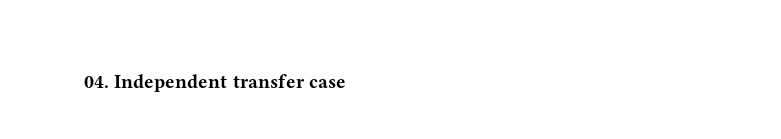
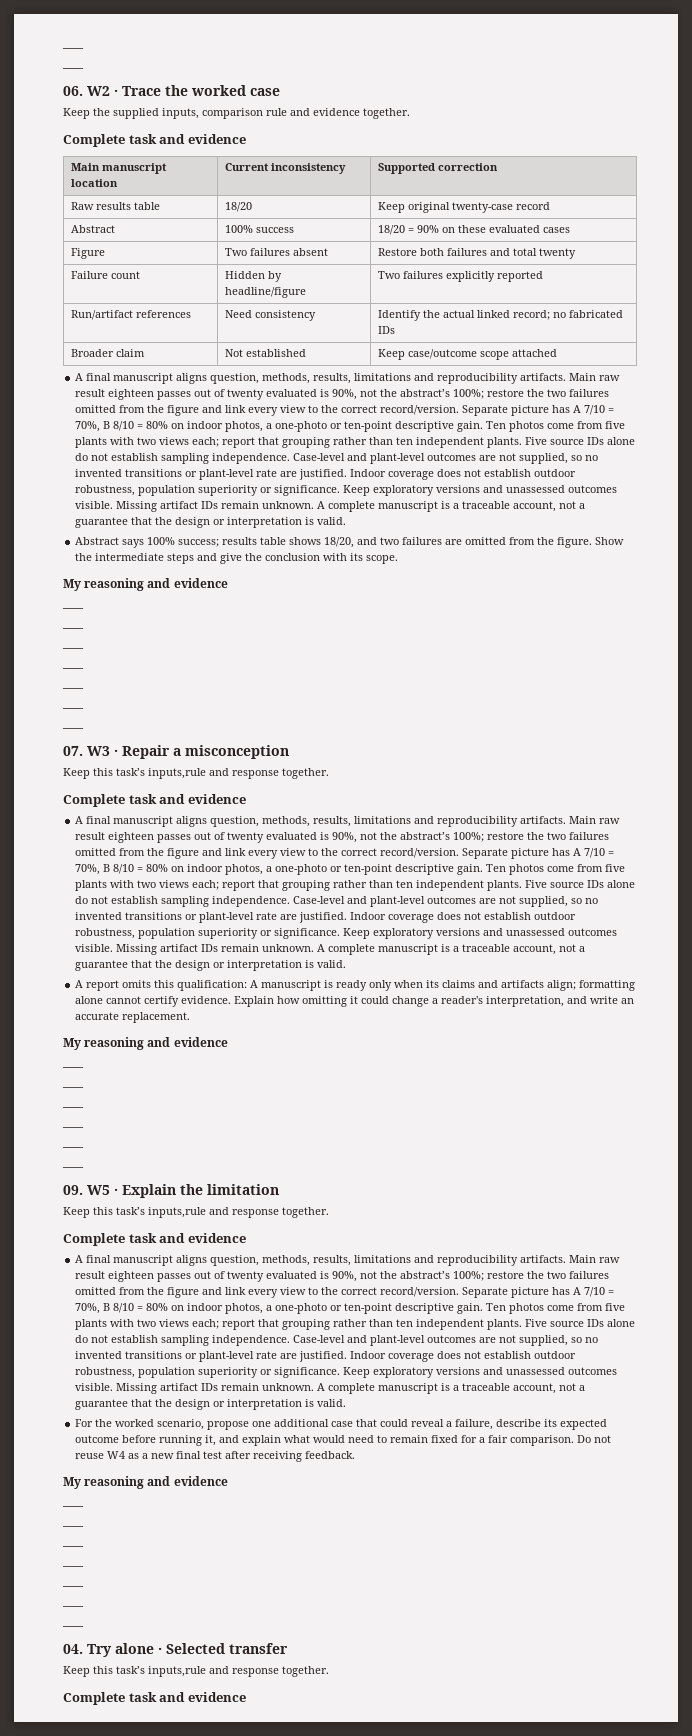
[84,74,346,92] 04. Independent transfer case -> [62,47,84,49] [62,67,84,69] [63,85,280,96] [63,108,410,119] [63,134,246,147] [71,163,168,174] [71,179,119,187] [225,163,347,174] [378,163,499,174] [71,202,161,210] [225,202,253,212] [378,202,551,213] [71,225,116,233] [225,225,295,233] [378,225,571,235] [71,248,106,259] [225,248,329,256] [378,248,577,259] [71,271,141,279] [225,271,283,282] [225,287,307,298] [378,271,544,282] [71,310,192,320] [225,310,317,321] [378,310,624,321] [378,326,396,334] [71,349,146,357] [225,349,307,357] [378,349,558,360] [75,373,621,384] [75,389,610,400] [75,405,615,416] [75,421,626,432] [75,437,636,448] [75,453,599,464] [75,469,577,480] [75,485,618,496] [75,501,586,512] [75,517,347,528] [75,537,625,548] [75,553,399,564] [63,578,228,591] [62,607,84,609] [62,627,84,629] [62,647,84,649] [62,667,84,669] [62,687,84,689] [62,707,84,709] [62,727,84,729] [63,745,289,759] [63,768,329,779] [63,794,246,807] [75,816,621,827] [75,832,610,843] [75,848,615,859] [75,864,626,875] [75,880,636,891] [75,896,599,907] [75,912,577,923] [75,928,618,939] [75,944,586,955] [75,960,347,971] [75,980,636,991] [75,996,635,1007] [75,1012,191,1023] [63,1037,228,1050] [62,1066,84,1068] [62,1086,84,1088] [62,1106,84,1108] [62,1126,84,1128] [62,1146,84,1148] [62,1166,84,1168] [63,1184,279,1198] [63,1207,329,1218] [63,1233,246,1246] [75,1255,621,1266] [75,1271,610,1282] [75,1287,615,1298] [75,1303,626,1314] [75,1319,636,1330] [75,1335,599,1346] [75,1351,577,1362] [75,1367,618,1378] [75,1383,586,1394] [75,1399,347,1410] [75,1419,608,1430] [75,1435,612,1446] [75,1451,356,1462] [63,1476,228,1489] [62,1505,84,1507] [62,1525,84,1527] [62,1545,84,1547] [62,1565,84,1567] [62,1585,84,1587] [62,1605,84,1607] [62,1625,84,1627] [63,1643,288,1657] [63,1666,329,1677] [63,1692,246,1705] ____ // ____ // 06. W2 · Trace the worked case // Keep the supplied inputs, comparison rule and evidence together. // Complete task and evidence // Main manuscript location | Current inconsistency | Supported correction // Raw results table | 18/20 | Keep original twenty-case record // Abstract | 100% success | 18/20 = 90% on these evaluated cases // Figure | Two failures absent | Restore both failures and total twenty // Failure count | Hidden by headline/figure | Two failures explicitly reported // Run/artifact references | Need consistency | Identify the actual linked record; no fabricated IDs // Broader claim | Not established | Keep case/outcome scope attached // A final manuscript aligns question, methods, results, limitations and reproducibility artifacts. Main raw result eighteen passes out of twenty evaluated is 90%, not the abstract’s 100%; restore the two failures omitted from the figure and link every view to the correct record/version. Separate picture has A 7/10 = 70%, B 8/10 = 80% on indoor photos, a one-photo or ten-point descriptive gain. Ten photos come from five plants with two views each; report that grouping rather than ten independent plants. Five source IDs alone do not establish sampling independence. Case-level and plant-level outcomes are not supplied, so no invented transitions or plant-level rate are justified. Indoor coverage does not establish outdoor robustness, population superiority or significance. Keep exploratory versions and unassessed outcomes visible. Missing artifact IDs remain unknown. A complete manuscript is a traceable account, not a guarantee that the design or interpretation is valid. // Abstract says 100% success; results table shows 18/20, and two failures are omitted from the figure. Show the intermediate steps and give the conclusion with its scope. // My reasoning and evidence // ____ // ____ // ____ // ____ // ____ // ____ // ____ // 07. W3 · Repair a misconception // Keep this task’s inputs,rule and response together. // Complete task and evidence // A final manuscript aligns question, methods, results, limitations and reproducibility artifacts. Main raw result eighteen passes out of twenty evaluated is 90%, not the abstract’s 100%; restore the two failures omitted from the figure and link every view to the correct record/version. Separate picture has A 7/10 = 70%, B 8/10 = 80% on indoor photos, a one-photo or ten-point descriptive gain. Ten photos come from five plants with two views each; report that grouping rather than ten independent plants. Five source IDs alone do not establish sampling independence. Case-level and plant-level outcomes are not supplied, so no invented transitions or plant-level rate are justified. Indoor coverage does not establish outdoor robustness, population superiority or significance. Keep exploratory versions and unassessed outcomes visible. Missing artifact IDs remain unknown. A complete manuscript is a traceable account, not a guarantee that the design or interpretation is valid. // A report omits this qualification: A manuscript is ready only when its claims and artifacts align; formatting alone cannot certify evidence. Explain how omitting it could change a reader's interpretation, and write an accurate replacement. // My reasoning and evidence // ____ // ____ // ____ // ____ // ____ // ____ // 09. W5 · Explain the limitation // Keep this task’s inputs,rule and response together. // Complete task and evidence // A final manuscript aligns question, methods, results, limitations and reproducibility artifacts. Main raw result eighteen passes out of twenty evaluated is 90%, not the abstract’s 100%; restore the two failures omitted from the figure and link every view to the correct record/version. Separate picture has A 7/10 = 70%, B 8/10 = 80% on indoor photos, a one-photo or ten-point descriptive gain. Ten photos come from five plants with two views each; report that grouping rather than ten independent plants. Five source IDs alone do not establish sampling independence. Case-level and plant-level outcomes are not supplied, so no invented transitions or plant-level rate are justified. Indoor coverage does not establish outdoor robustness, population superiority or significance. Keep exploratory versions and unassessed outcomes visible. Missing artifact IDs remain unknown. A complete manuscript is a traceable account, not a guarantee that the design or interpretation is valid. // For the worked scenario, propose one additional case that could reveal a failure, describe its expected outcome before running it, and explain what would need to remain fixed for a fair comparison. Do not reuse W4 as a new final test after receiving feedback. // My reasoning and evidence // ____ // ____ // ____ // ____ // ____ // ____ // ____ // 04. Try alone · Selected transfer // Keep this task’s inputs,rule and response together. // Complete task and evidence

